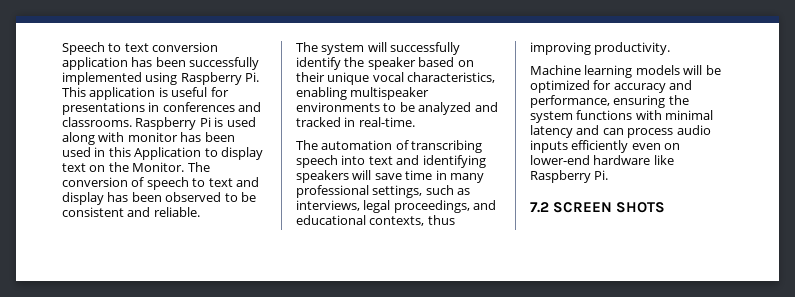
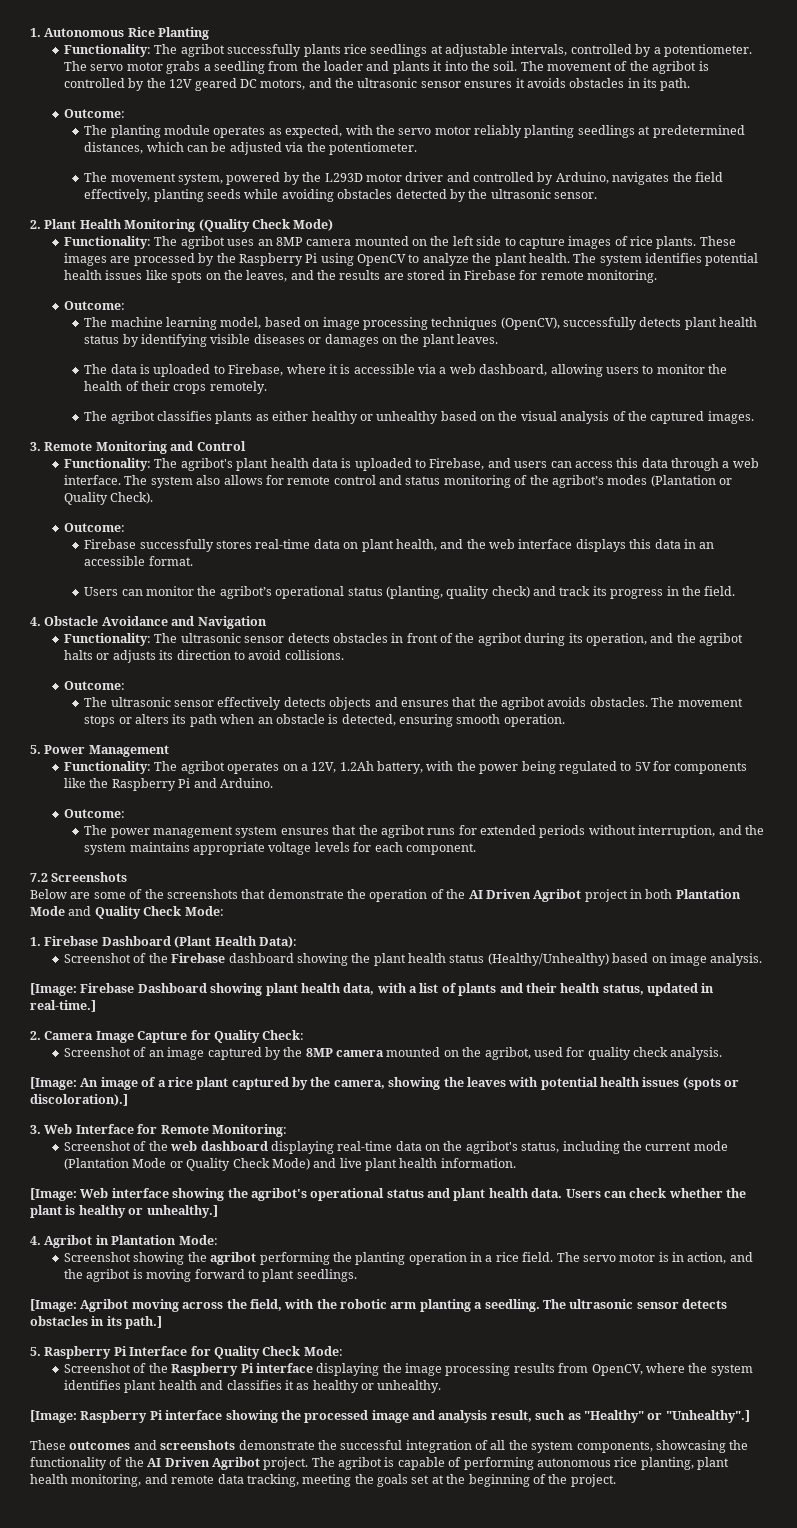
[62,42,219,55] [62,57,260,70] [62,72,260,85] [62,87,229,100] [62,102,262,115] [62,117,256,130] [62,132,235,145] [62,147,263,160] [62,162,210,172] [62,177,259,190] [62,192,256,205] [62,207,200,217] [296,42,461,55] [296,57,474,70] [296,72,496,85] [296,87,430,100] [296,102,498,115] [296,117,415,127] [296,140,483,153] [296,155,486,168] [296,170,484,183] [296,185,471,198] [296,200,497,213] [296,215,455,226] [530,42,671,55] [530,65,721,78] [530,80,693,93] [530,95,689,108] [530,110,714,123] [530,125,711,138] [530,140,681,153] [530,155,674,165] [530,170,609,183] [530,202,666,213] Speech to text conversion application has been successfully implemented using Raspberry Pi. This application is useful for presentations in conferences and classrooms. Raspberry Pi is used along with monitor has been used in this Application to display text on the Monitor. The conversion of speech to text and display has been observed to be consistent and reliable. // The system will successfully identify the speaker based on their unique vocal characteristics, enabling multispeaker environments to be analyzed and tracked in real-time. // The automation of transcribing speech into text and identifying speakers will save time in many professional settings, such as interviews, legal proceedings, and educational contexts, thus improving productivity. // Machine learning models will be optimized for accuracy and performance, ensuring the system functions with minimal latency and can process audio inputs efficiently even on lower-end hardware like Raspberry Pi. // 7.2 SCREEN SHOTS -> [30,27,210,40] [64,44,752,57] [64,61,709,74] [64,78,691,91] [64,109,126,118] [84,125,745,138] [84,142,417,155] [84,172,723,185] [84,189,598,202] [30,219,334,232] [64,236,736,249] [64,253,759,266] [64,270,658,283] [64,301,126,310] [84,317,758,330] [84,334,499,347] [84,364,728,377] [84,381,267,394] [84,411,754,424] [30,441,246,454] [64,458,759,471] [64,475,733,488] [64,492,154,505] [64,523,126,532] [84,539,715,552] [84,556,193,566] [84,586,736,599] [30,616,267,629] [64,633,744,646] [64,650,344,663] [64,681,126,690] [84,697,743,710] [84,714,565,727] [30,745,169,757] [64,761,748,774] [64,778,273,791] [64,809,126,818] [84,825,764,838] [84,842,476,855] [30,872,128,882] [30,889,741,902] [30,906,224,919] [30,936,297,948] [64,953,763,966] [30,983,715,996] [30,1000,96,1012] [30,1030,305,1043] [64,1047,723,1060] [30,1077,740,1090] [30,1094,128,1106] [30,1124,287,1137] [64,1141,728,1154] [64,1158,516,1171] [30,1188,746,1201] [30,1205,218,1218] [30,1235,218,1248] [64,1252,753,1265] [64,1269,357,1282] [30,1299,727,1312] [30,1316,163,1329] [30,1346,343,1359] [64,1363,753,1376] [64,1380,442,1393] [30,1410,750,1423] [30,1440,749,1453] [30,1457,729,1470] [30,1474,616,1487] 1. Autonomous Rice Planting // Functionality: The agribot successfully plants rice seedlings at adjustable intervals, controlled by a potentiometer. The servo motor grabs a seedling from the loader and plants it into the soil. The movement of the agribot is controlled by the 12V geared DC motors, and the ultrasonic sensor ensures it avoids obstacles in its path. // Outcome: // The planting module operates as expected, with the servo motor reliably planting seedlings at predetermined distances, which can be adjusted via the potentiometer. // The movement system, powered by the L293D motor driver and controlled by Arduino, navigates the field effectively, planting seeds while avoiding obstacles detected by the ultrasonic sensor. // 2. Plant Health Monitoring (Quality Check Mode) // Functionality: The agribot uses an 8MP camera mounted on the left side to capture images of rice plants. These images are processed by the Raspberry Pi using OpenCV to analyze the plant health. The system identifies potential health issues like spots on the leaves, and the results are stored in Firebase for remote monitoring. // Outcome: // The machine learning model, based on image processing techniques (OpenCV), successfully detects plant health status by identifying visible diseases or damages on the plant leaves. // The data is uploaded to Firebase, where it is accessible via a web dashboard, allowing users to monitor the health of their crops remotely. // The agribot classifies plants as either healthy or unhealthy based on the visual analysis of the captured images. // 3. Remote Monitoring and Control // Functionality: The agribot's plant health data is uploaded to Firebase, and users can access this data through a web interface. The system also allows for remote control and status monitoring of the agribot’s modes (Plantation or Quality Check). // Outcome: // Firebase successfully stores real-time data on plant health, and the web interface displays this data in an accessible format. // Users can monitor the agribot’s operational status (planting, quality check) and track its progress in the field. // 4. Obstacle Avoidance and Navigation // Functionality: The ultrasonic sensor detects obstacles in front of the agribot during its operation, and the agribot halts or adjusts its direction to avoid collisions. // Outcome: // The ultrasonic sensor effectively detects objects and ensures that the agribot avoids obstacles. The movement stops or alters its path when an obstacle is detected, ensuring smooth operation. // 5. Power Management // Functionality: The agribot operates on a 12V, 1.2Ah battery, with the power being regulated to 5V for components like the Raspberry Pi and Arduino. // Outcome: // The power management system ensures that the agribot runs for extended periods without interruption, and the system maintains appropriate voltage levels for each component. // 7.2 Screenshots // Below are some of the screenshots that demonstrate the operation of the AI Driven Agribot project in both Plantation Mode and Quality Check Mode: // 1. Firebase Dashboard (Plant Health Data): // Screenshot of the Firebase dashboard showing the plant health status (Healthy/Unhealthy) based on image analysis. // [Image: Firebase Dashboard showing plant health data, with a list of plants and their health status, updated in real-time.] // 2. Camera Image Capture for Quality Check: // Screenshot of an image captured by the 8MP camera mounted on the agribot, used for quality check analysis. // [Image: An image of a rice plant captured by the camera, showing the leaves with potential health issues (spots or discoloration).] // 3. Web Interface for Remote Monitoring: // Screenshot of the web dashboard displaying real-time data on the agribot's status, including the current mode (Plantation Mode or Quality Check Mode) and live plant health information. // [Image: Web interface showing the agribot's operational status and plant health data. Users can check whether the plant is healthy or unhealthy.] // 4. Agribot in Plantation Mode: // Screenshot showing the agribot performing the planting operation in a rice field. The servo motor is in action, and the agribot is moving forward to plant seedlings. // [Image: Agribot moving across the field, with the robotic arm planting a seedling. The ultrasonic sensor detects obstacles in its path.] // 5. Raspberry Pi Interface for Quality Check Mode: // Screenshot of the Raspberry Pi interface displaying the image processing results from OpenCV, where the system identifies plant health and classifies it as healthy or unhealthy. // [Image: Raspberry Pi interface showing the processed image and analysis result, such as "Healthy" or "Unhealthy".] // These outcomes and screenshots demonstrate the successful integration of all the system components, showcasing the functionality of the AI Driven Agribot project. The agribot is capable of performing autonomous rice planting, plant health monitoring, and remote data tracking, meeting the goals set at the beginning of the project.

